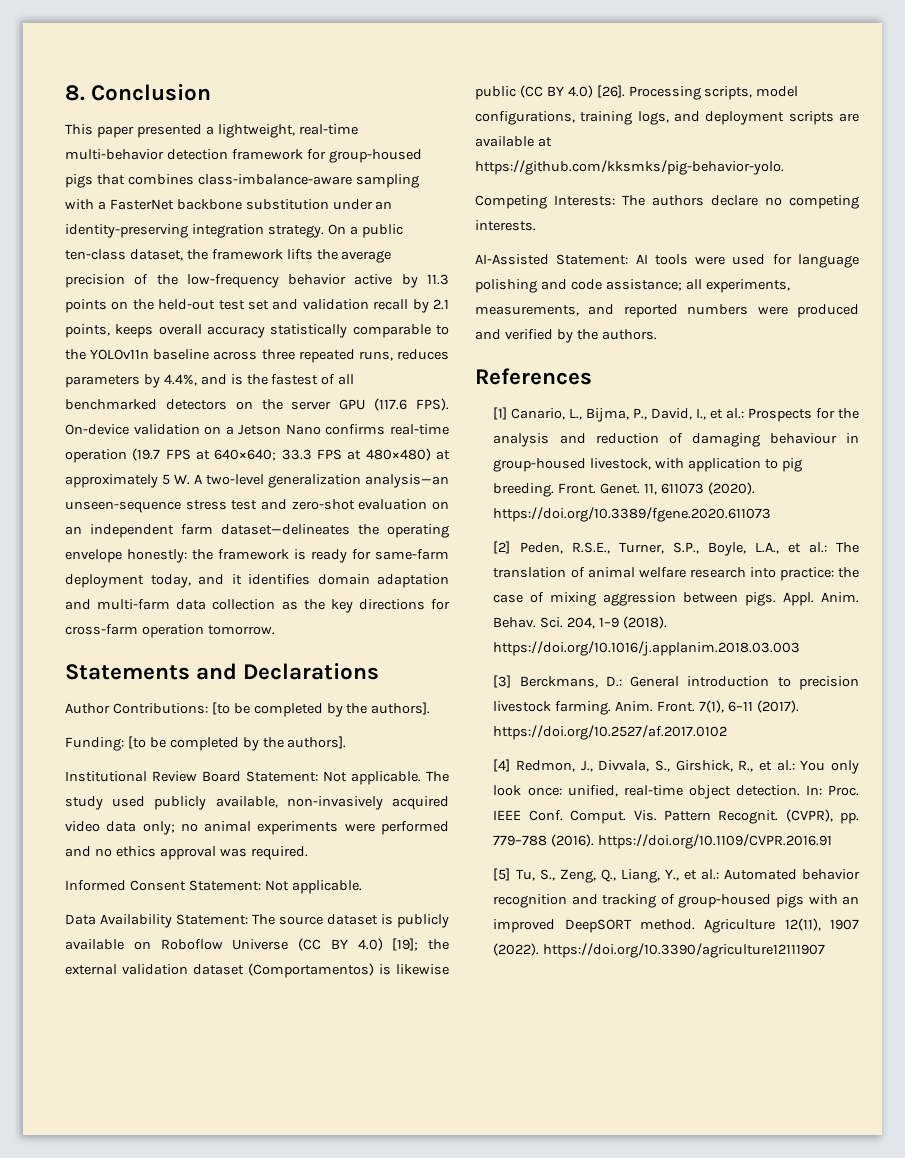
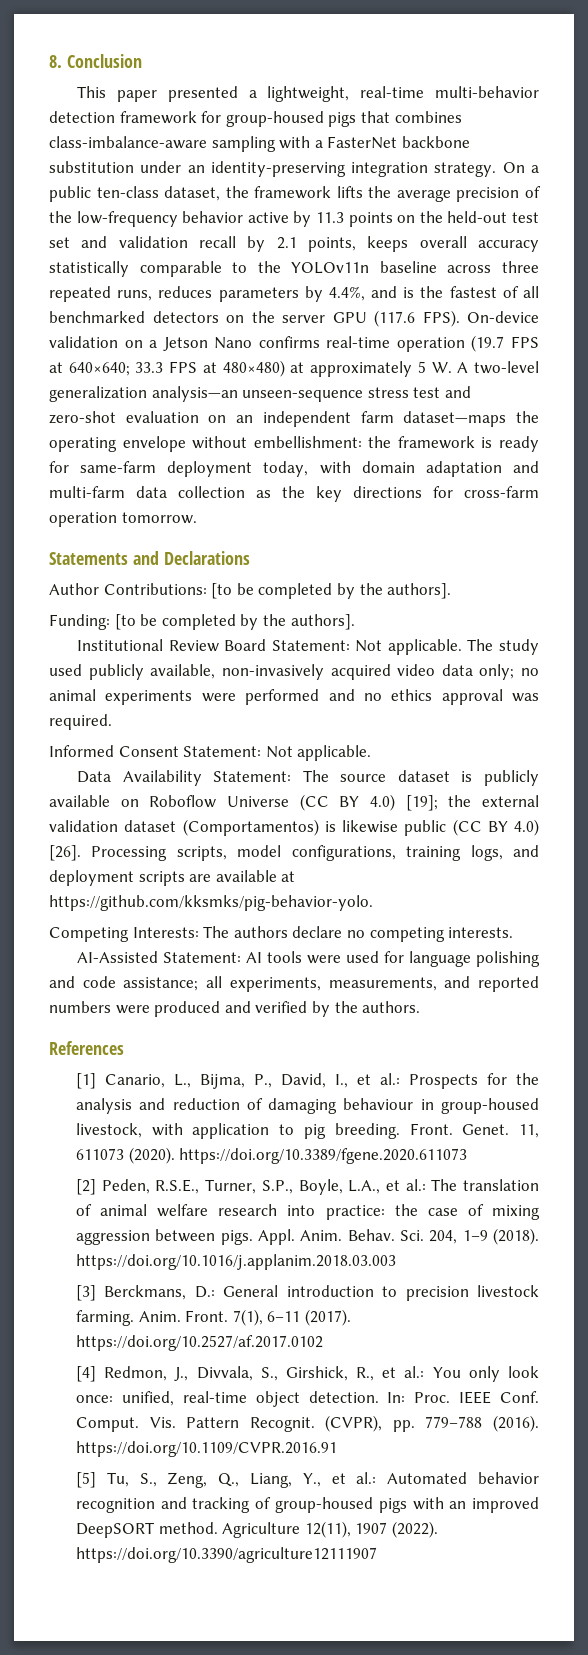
[221,524,350,535] dataset—delineates -> [403,411,507,427] dataset—maps
[127,549,187,563] honestly: -> [192,436,362,449] without embellishment:
[198,574,310,585] and it identifies -> [319,461,351,474] with

